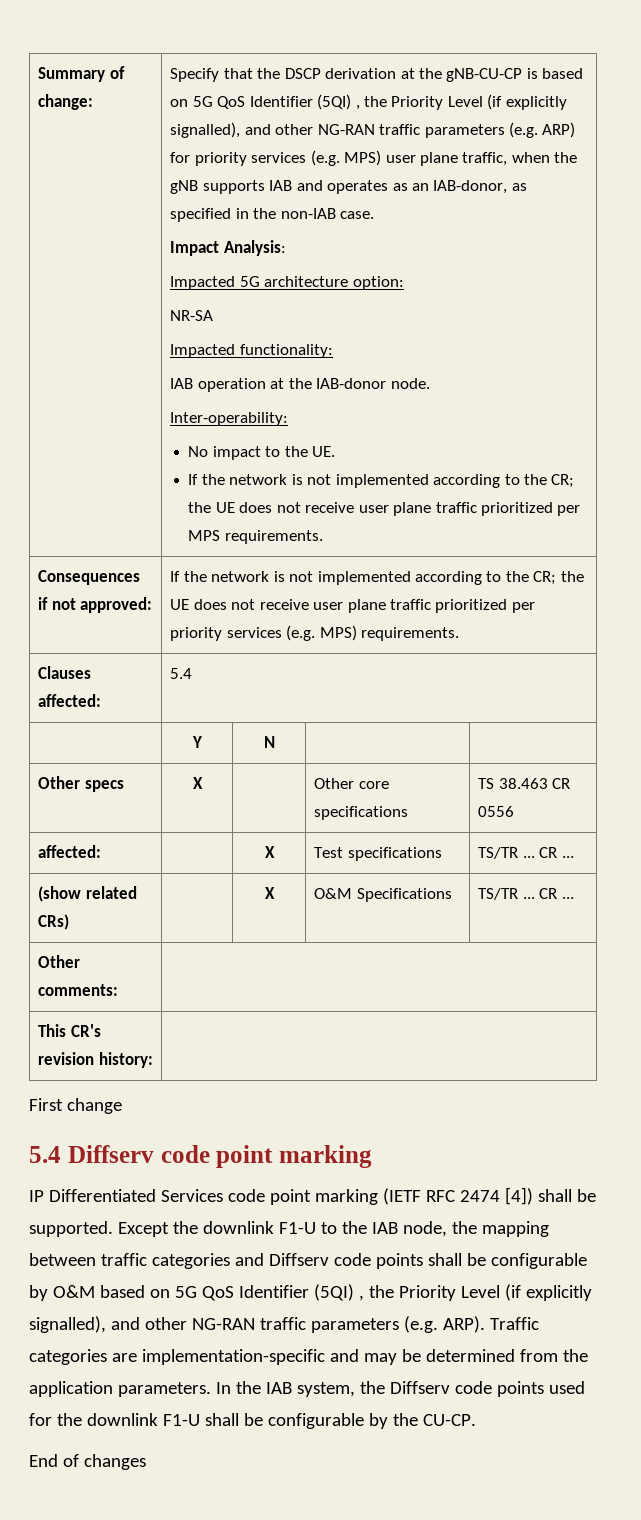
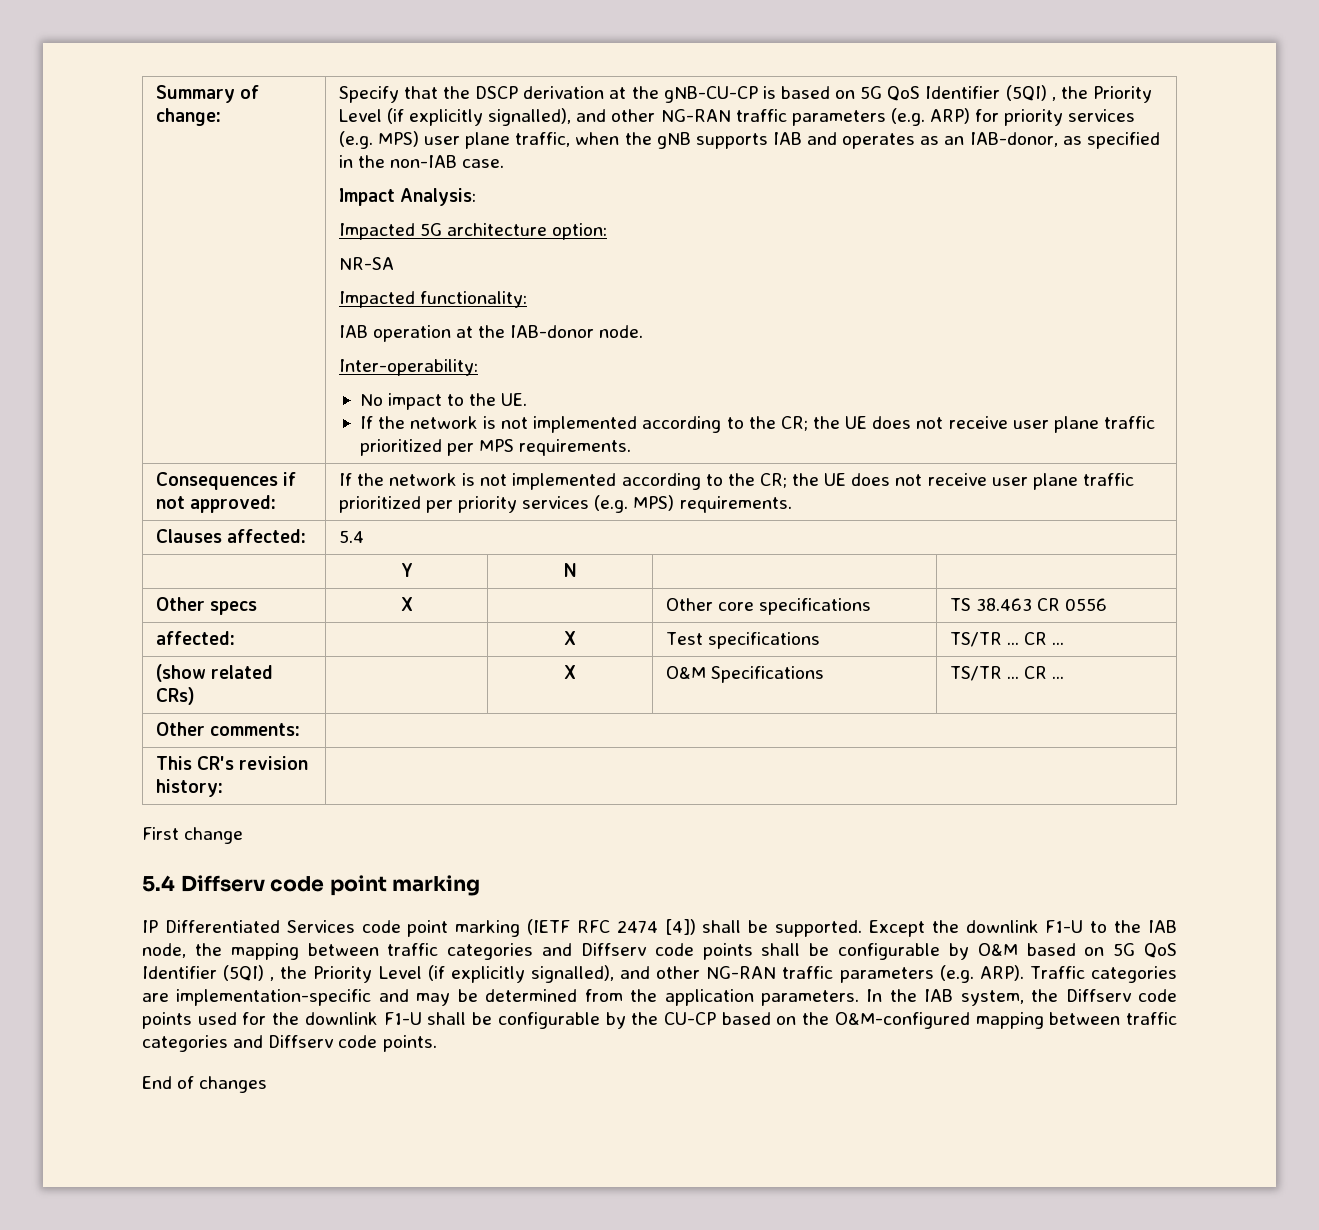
[422,1414,476,1426] CU-CP. -> [663,1012,1177,1029] [142,1035,437,1052] CU-CP based on the O&M-configured mapping between traffic categories and Diffserv code points.

